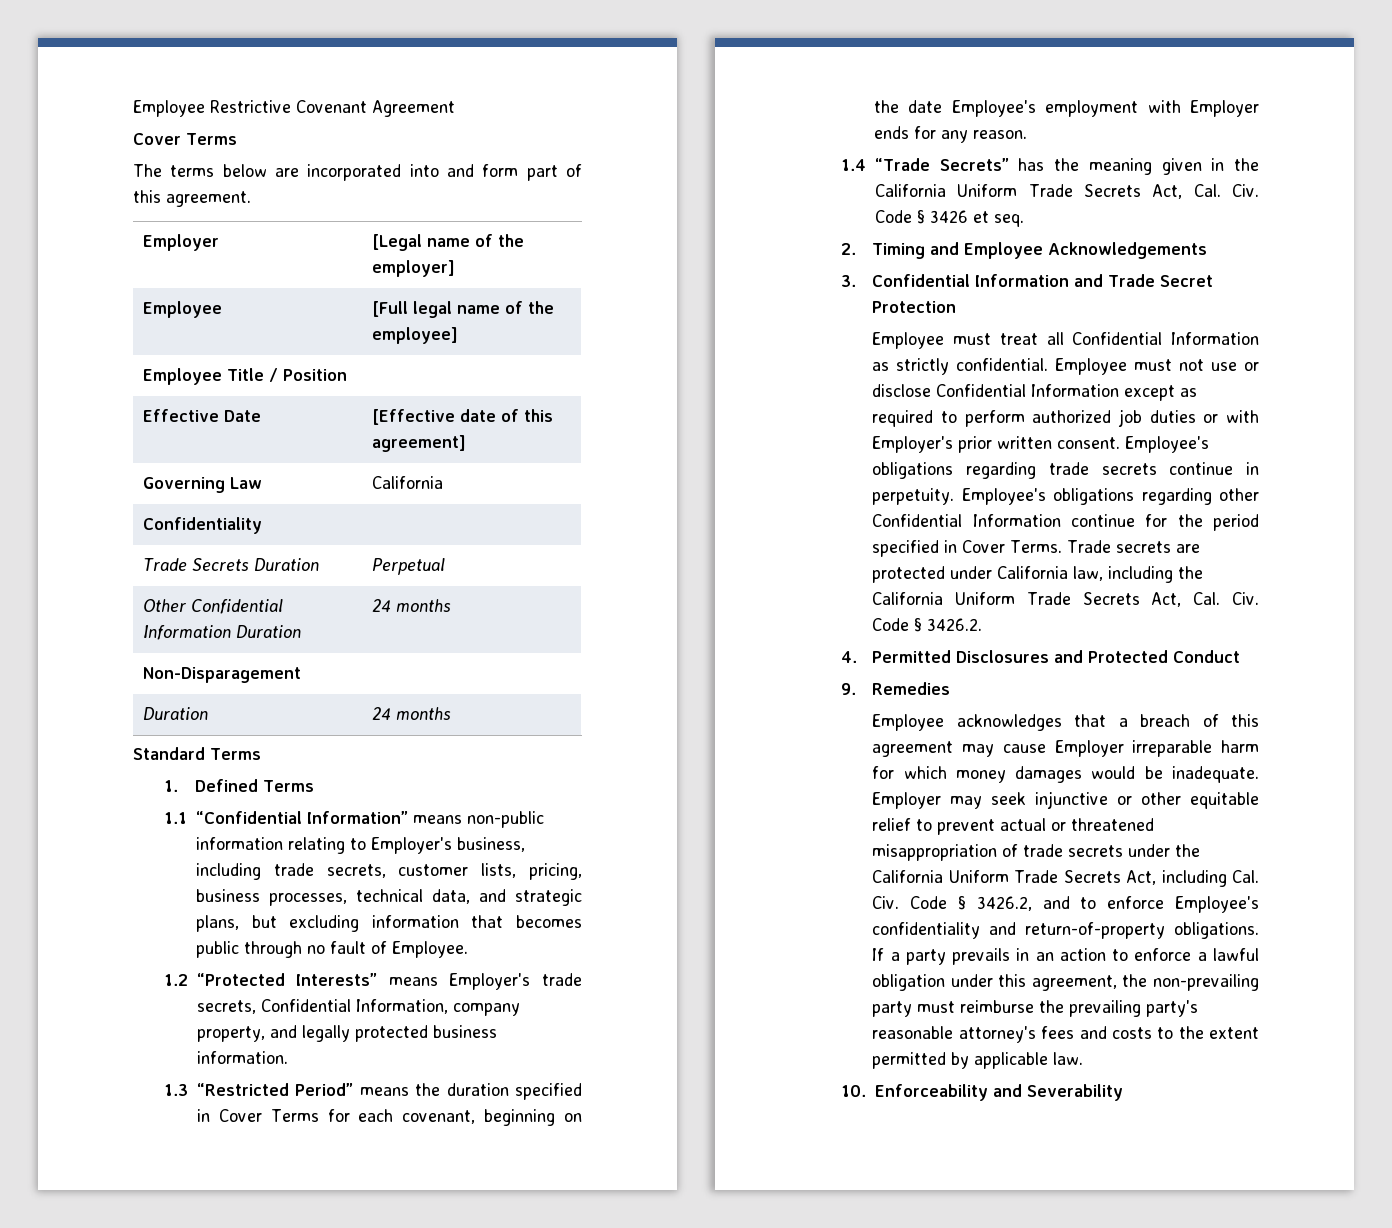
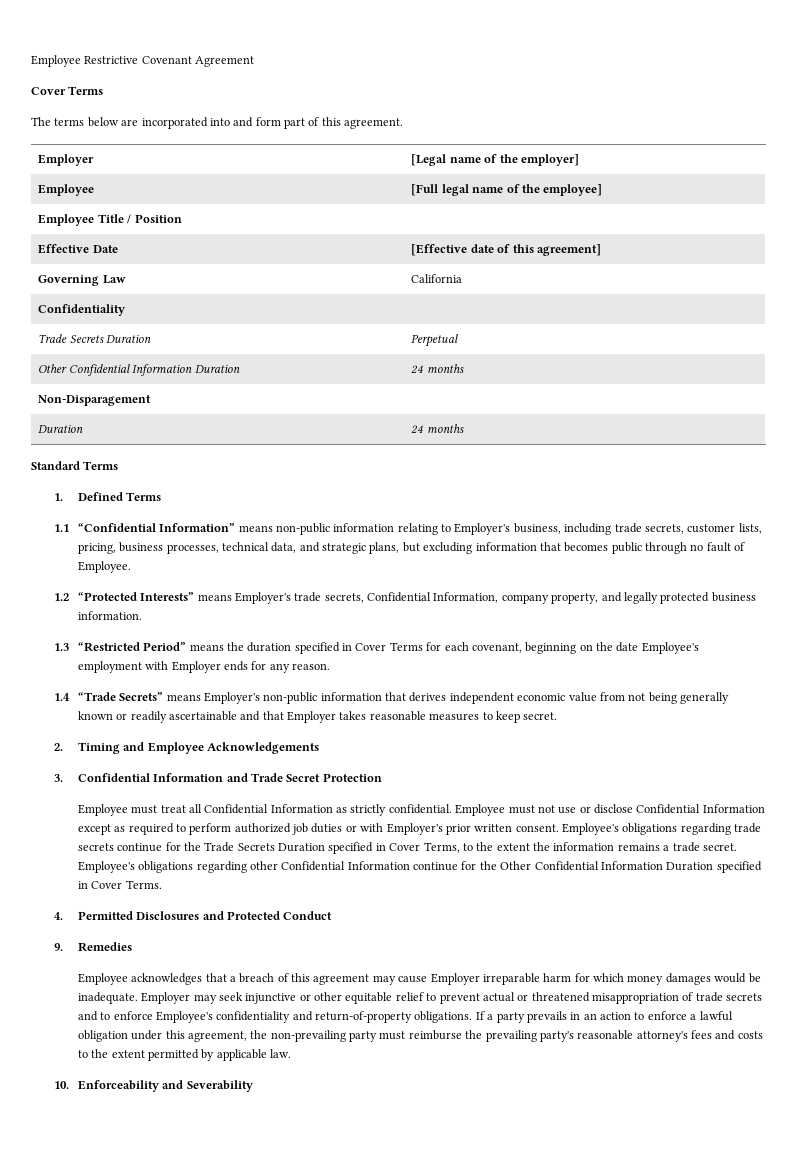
[1018,158,1259,175] [874,184,1259,199] [874,210,1024,227] has the meaning given in the California Uniform Trade Secrets Act, Cal. Civ. Code § 3426 et seq. -> [166,692,730,704] [77,711,558,723] means Employer's non-public information that derives independent economic value from not being generally known or readily ascertainable and that Employer takes reasonable measures to keep secret.
[1246,462,1259,475] [872,488,955,505] in perpetuity. -> [165,842,737,854] for the Trade Secrets Duration specified in Cover Terms, to the extent the information remains a trade secret.
[1213,514,1259,531] period -> [500,861,714,871] Other Confidential Information Duration
[1067,540,1201,553] [872,566,1204,583] [872,592,1259,607] [872,618,983,632] Trade secrets are protected under California law, including the California Uniform Trade Secrets Act, Cal. Civ. Code § 3426.2. -> (162, 884) none
[1128,844,1201,857] [872,870,1259,887] [872,896,1032,911] under the California Uniform Trade Secrets Act, including Cal. Civ. Code § 3426.2, -> (763, 997) none

